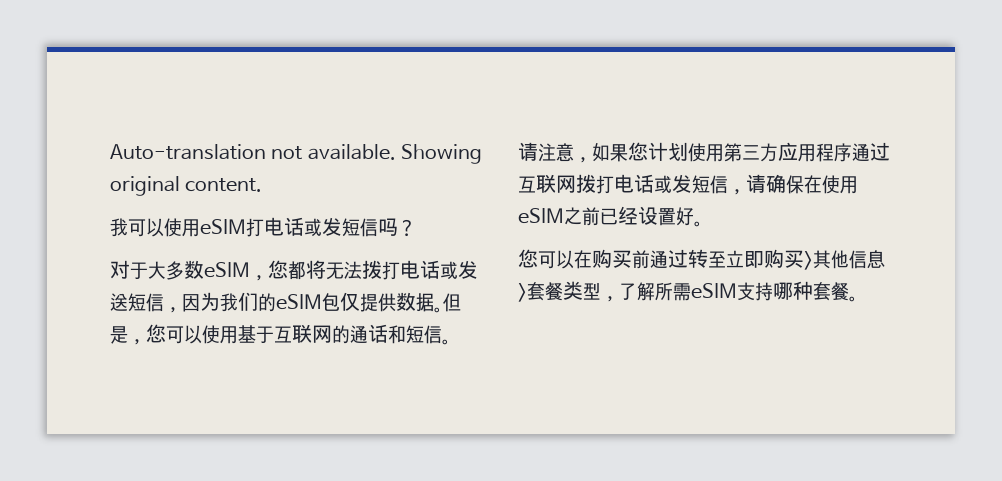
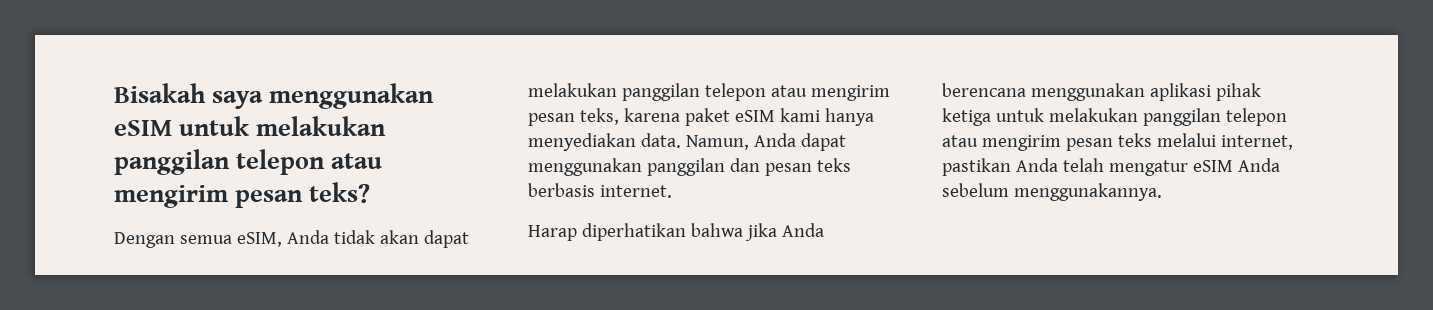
[110,144,483,164] [110,176,263,196] [110,217,416,237] [110,260,478,281] [110,292,461,313] [110,324,451,345] [518,142,890,163] [518,174,858,195] [518,206,703,227] [518,249,885,270] [518,281,858,302] Auto-translation not available. Showing original content. // 我可以使用eSIM打电话或发短信吗？ // 对于大多数eSIM，您都将无法拨打电话或发送短信，因为我们的eSIM包仅提供数据。但是，您可以使用基于互联网的通话和短信。 // 请注意，如果您计划使用第三方应用程序通过互联网拨打电话或发短信，请确保在使用eSIM之前已经设置好。 // 您可以在购买前通过转至立即购买>其他信息>套餐类型，了解所需eSIM支持哪种套餐。 -> [114,83,435,109] [114,116,387,136] [114,149,383,175] [114,182,371,208] [114,230,469,248] [528,83,890,101] [528,108,874,126] [528,133,846,151] [528,158,851,176] [528,183,672,198] [528,223,824,241] [942,83,1261,101] [942,108,1287,126] [942,133,1293,151] [942,158,1280,176] [942,183,1162,201] Bisakah saya menggunakan eSIM untuk melakukan panggilan telepon atau mengirim pesan teks? // Dengan semua eSIM, Anda tidak akan dapat melakukan panggilan telepon atau mengirim pesan teks, karena paket eSIM kami hanya menyediakan data. Namun, Anda dapat menggunakan panggilan dan pesan teks berbasis internet. // Harap diperhatikan bahwa jika Anda berencana menggunakan aplikasi pihak ketiga untuk melakukan panggilan telepon atau mengirim pesan teks melalui internet, pastikan Anda telah mengatur eSIM Anda sebelum menggunakannya.

